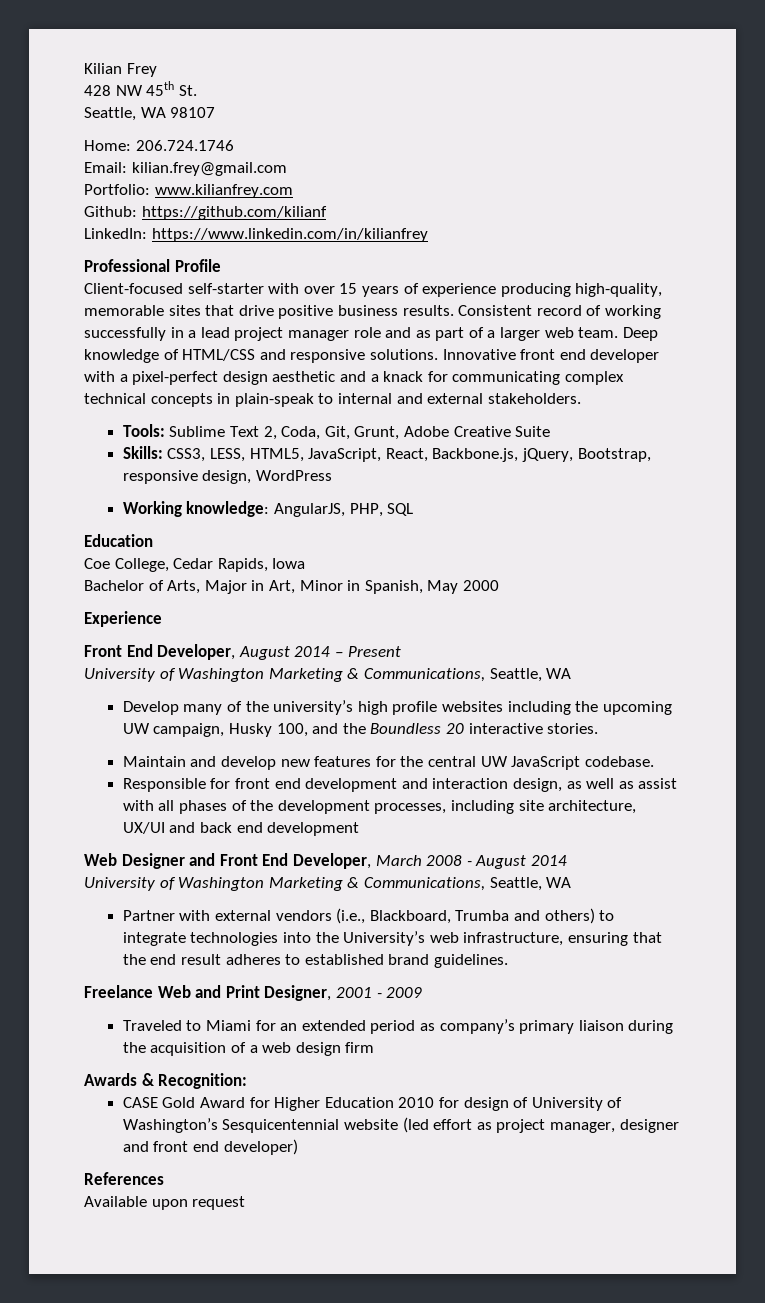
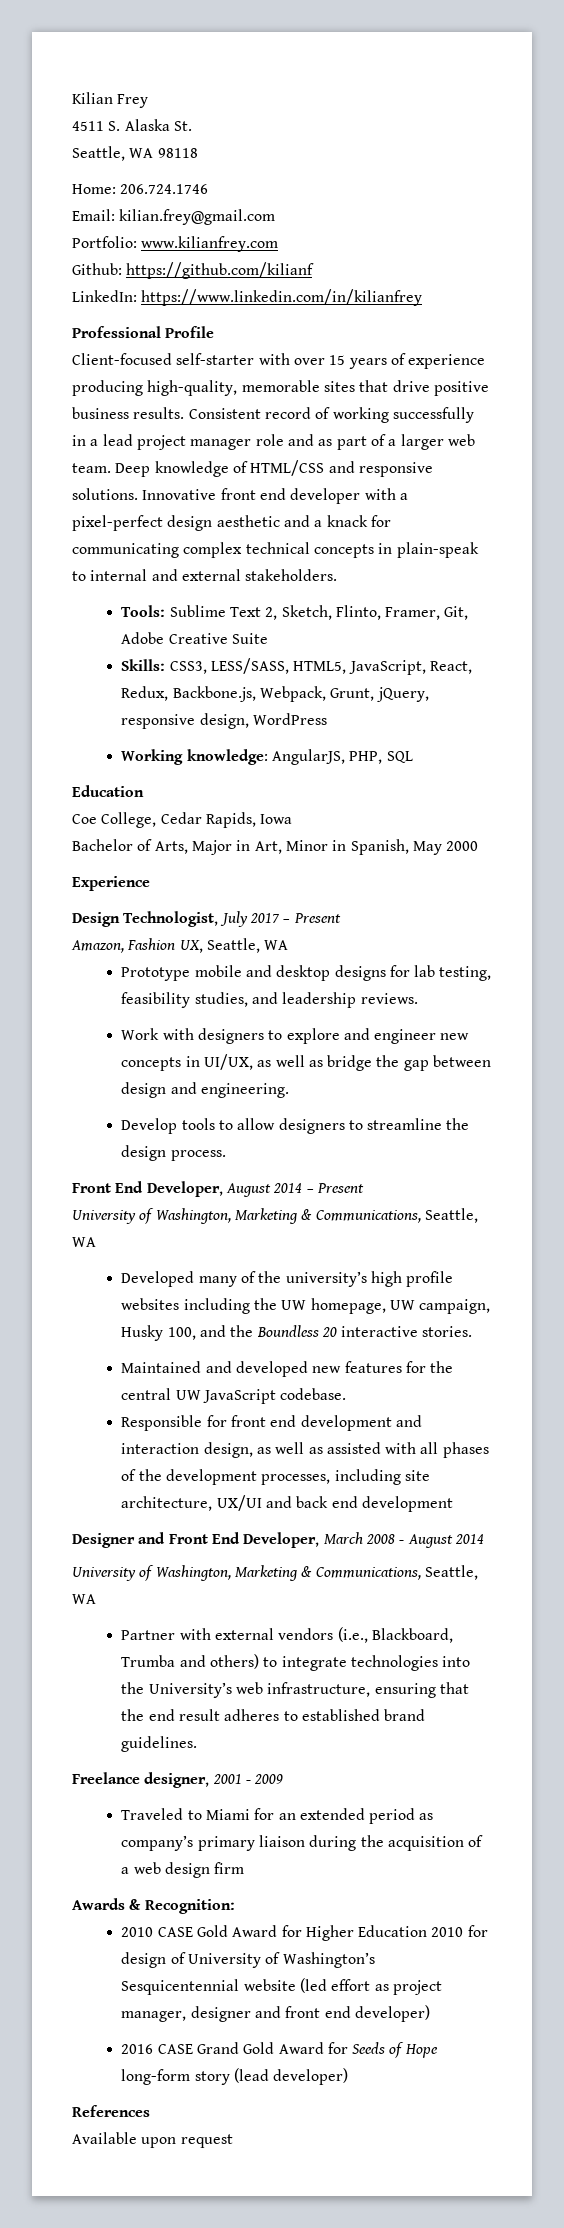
[84,81,175,96] 428 NW 45th -> [72,119,170,131] 4511 S. Alaska
[170,107,216,118] 98107 -> [157,148,198,158] 98118
[281,426,400,440] Coda, Git, Grunt, -> [281,605,469,620] Sketch, Flinto, Framer, Git,
[210,448,246,462] LESS, -> [210,658,289,674] LESS/SASS,
[432,448,651,462] Backbone.js, jQuery, Bootstrap, -> [121,686,429,702] Redux, Backbone.js, Webpack, Grunt, jQuery,
(162, 619) none -> [72,911,341,927] [71,938,289,953] [121,965,492,981] [121,992,418,1008] [121,1028,470,1044] [121,1054,492,1071] [121,1082,289,1098] [121,1118,470,1134] [121,1145,226,1161] // Design Technologist, July 2017 – Present // Amazon, Fashion UX, Seattle, WA // Prototype mobile and desktop designs for lab testing, feasibility studies, and leadership reviews. // Work with designers to explore and engineer new concepts in UI/UX, as well as bridge the gap between design and engineering. // Develop tools to allow designers to streamline the design process.
[178,668,572,682] [122,701,179,715] Washington Marketing & Communications, Seattle, WA // Develop -> [155,1208,478,1224] [72,1237,96,1247] [121,1271,195,1287] Washington, Marketing & Communications, Seattle, WA // Developed
[602,701,672,715] upcoming -> [281,1298,386,1314] UW homepage,
[122,756,277,770] Maintain and develop -> [121,1361,308,1377] Maintained and developed
[638,778,678,789] assist -> [326,1442,381,1454] assisted
[84,853,117,866] Web -> (453, 1504) none
[178,877,265,891] Washington -> [155,1565,231,1581] Washington,
[157,985,332,1001] Web and Print Designer, -> [144,1772,210,1788] designer,
(248, 1081) none -> [121,1927,154,1937] 2010
(298, 1147) none -> [121,2042,438,2058] [121,2068,349,2085] // 2016 CASE Grand Gold Award for Seeds of Hope long-form story (lead developer)

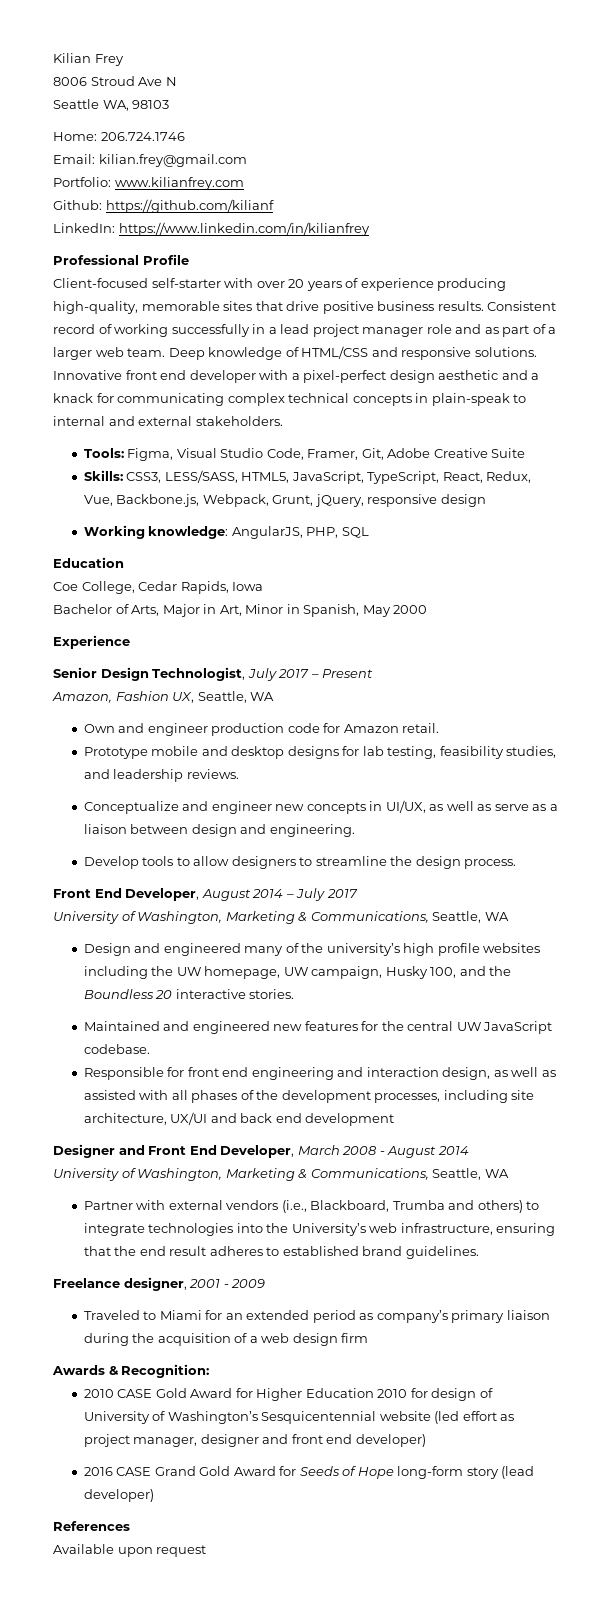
[72,119,192,131] [72,146,198,161] 4511 S. Alaska St. // Seattle, WA 98118 -> [53,76,177,86] [53,99,170,111] 8006 Stroud Ave N // Seattle WA, 98103
[329,355,346,365] 15 -> [288,279,305,288] 20
[169,605,381,620] Sublime Text 2, Sketch, Flinto, -> [127,448,304,461] Figma, Visual Studio Code,
(426, 667) none -> [367,471,440,484] TypeScript,
(169, 693) none -> [83,495,113,506] Vue,
[199,713,327,729] design, WordPress -> [440,494,486,507] design
(150, 883) none -> [53,667,97,678] Senior
(289, 945) none -> [83,723,440,736] // Own and engineer production code for Amazon retail.
[121,1028,340,1044] Work with designers to explore -> [83,801,179,814] Conceptualize
[327,1055,429,1071] bridge the gap -> [494,804,558,811] [83,824,127,834] serve as a liaison
[316,1183,364,1193] [72,1208,478,1224] [72,1237,96,1247] [121,1271,195,1287] Present // University of Washington, Marketing & Communications, Seattle, WA // Developed -> [296,888,358,901] [53,911,509,924] [83,943,241,956] July 2017 // University of Washington, Marketing & Communications, Seattle, WA // Design and engineered
[235,1361,308,1377] developed -> [192,1021,270,1034] engineered
[300,1415,392,1431] development -> [251,1067,334,1080] engineering

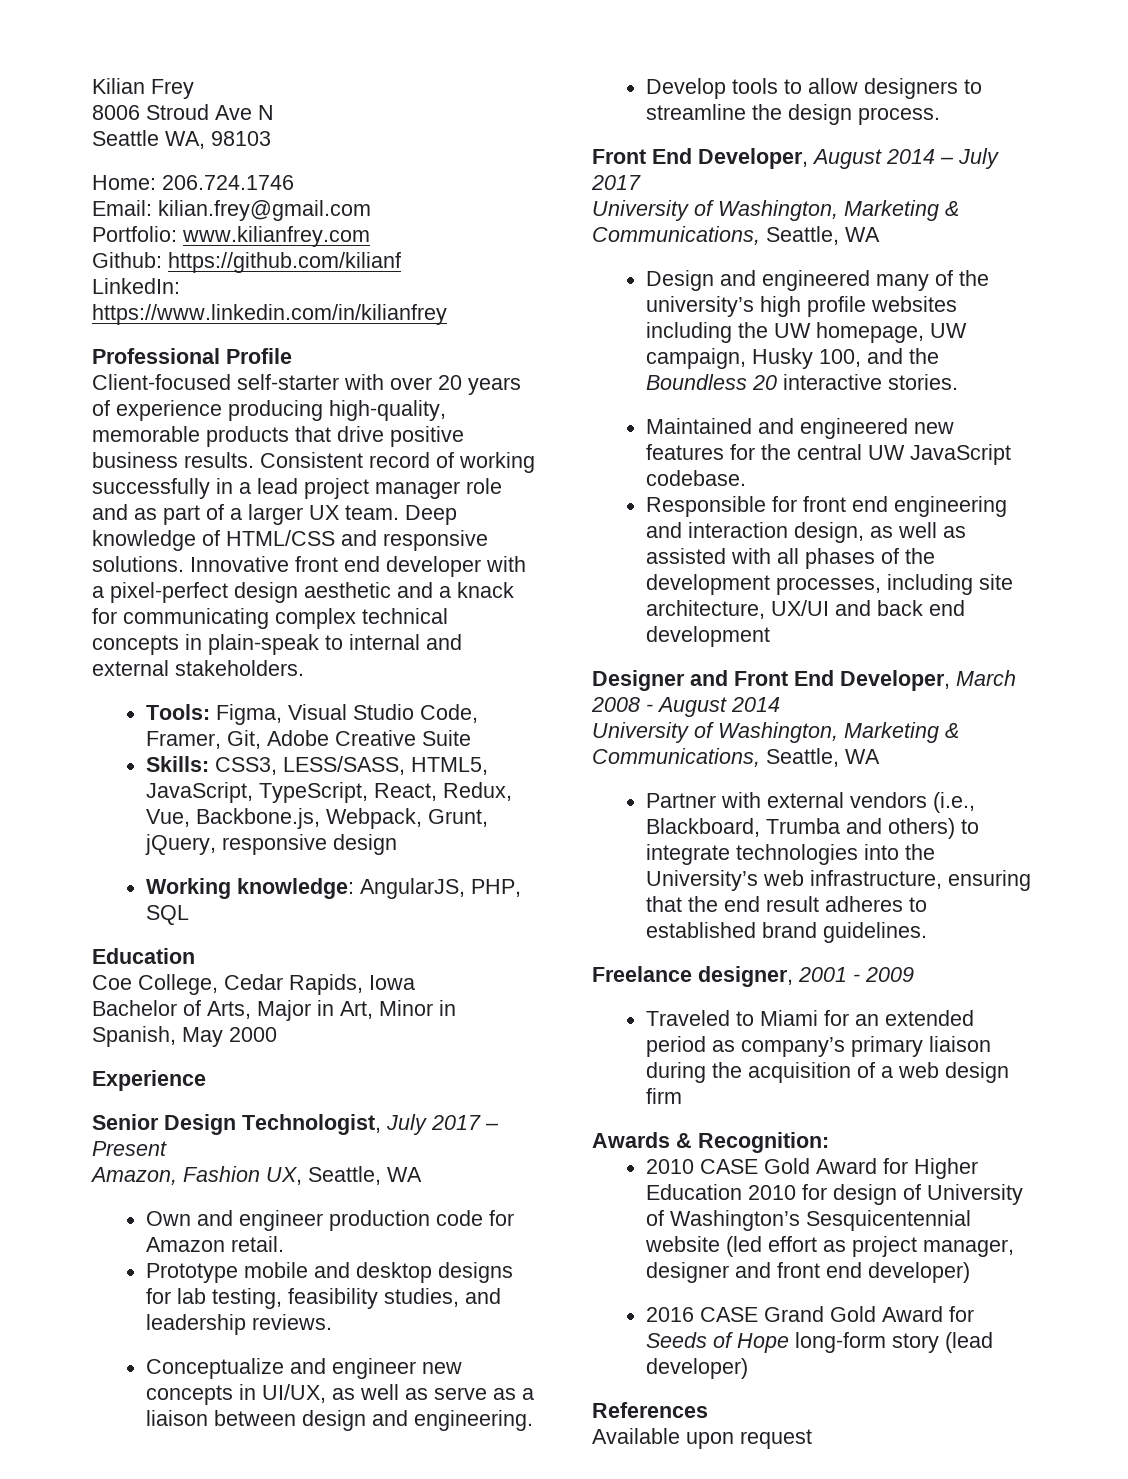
[223,301,253,311] sites -> [206,426,289,447] products
[95,347,124,357] web -> [309,505,339,520] UX

